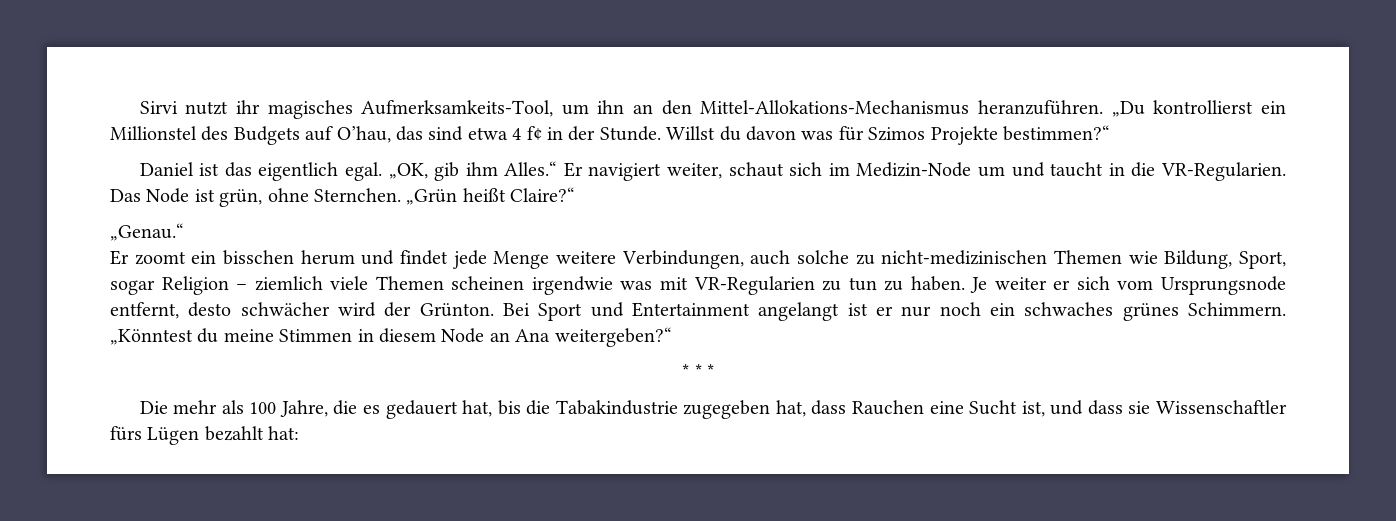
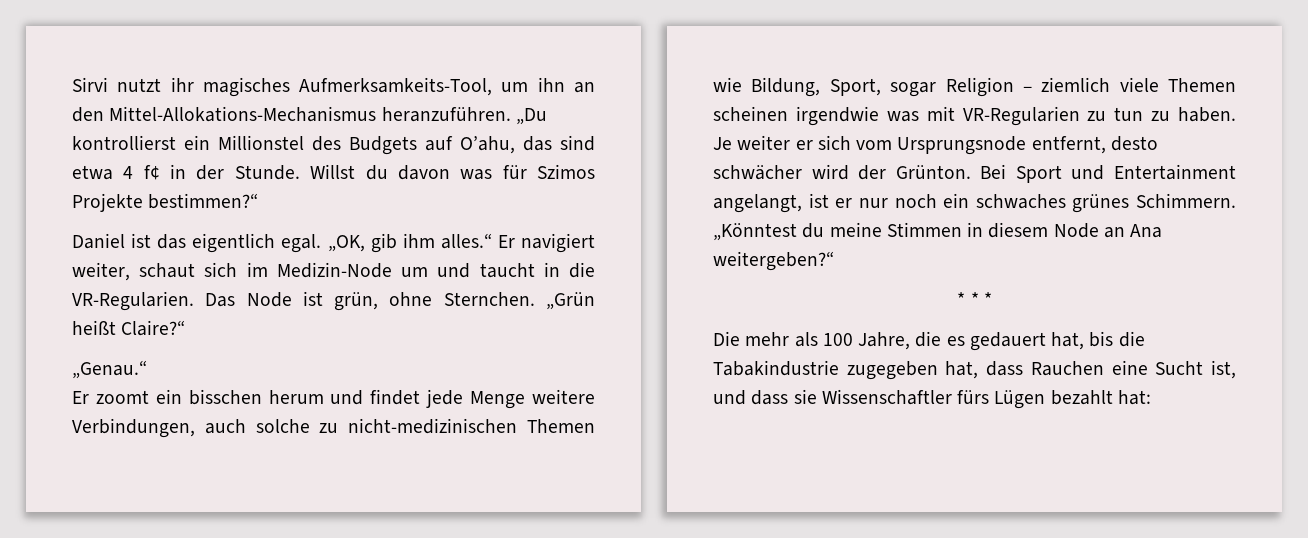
[336,126,391,143] O’hau, -> [460,136,515,154] O’ahu,
[504,161,558,176] Alles.“ -> [440,233,492,249] alles.“
[758,302,840,321] angelangt -> [713,194,802,213] angelangt,

